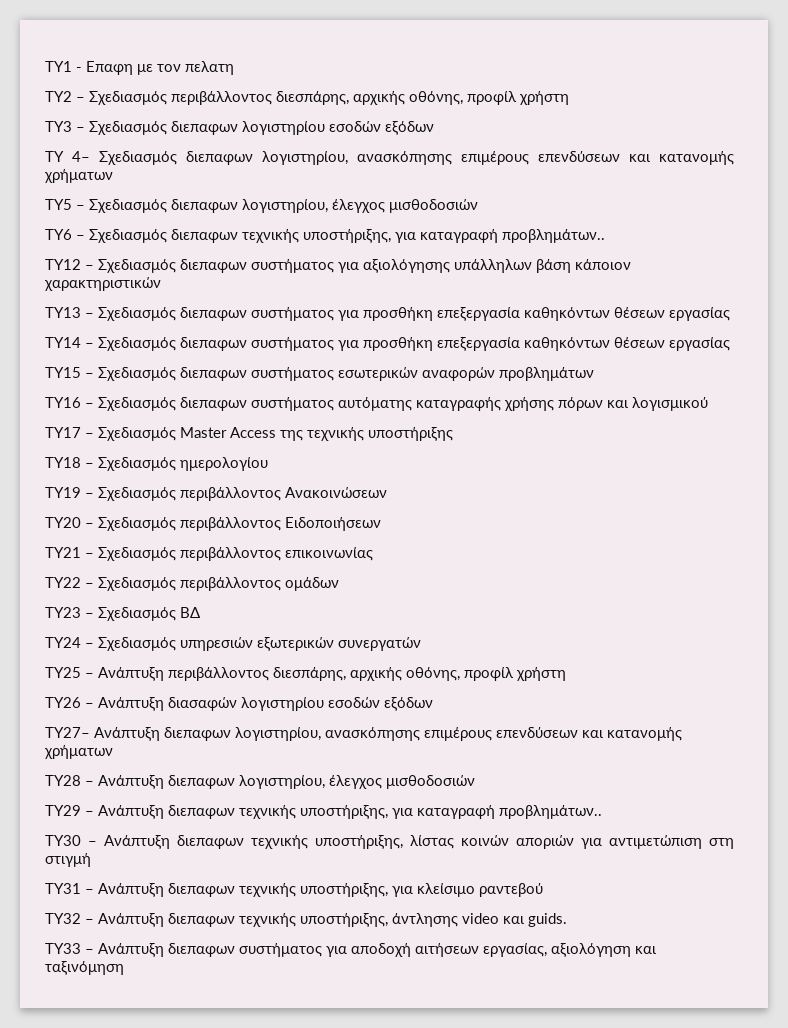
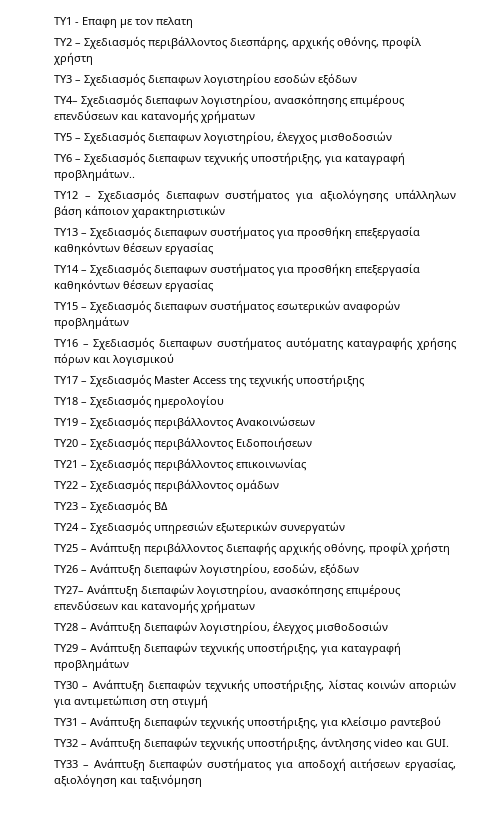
[45,151,90,162] ΤΥ 4– -> [54,96,78,104] ΤΥ4–
[273,667,346,681] διεσπάρης, -> [226,542,277,555] διεπαφής
[168,697,380,711] διασαφών λογιστηρίου εσοδών -> [144,563,317,576] διεπαφών λογιστηρίου, εσοδών,
[164,727,231,741] διεπαφων -> [141,584,194,597] διεπαφών
[168,775,235,789] διεπαφων -> [144,621,197,634] διεπαφών
[168,805,602,819] διεπαφων τεχνικής υποστήριξης, για καταγραφή προβλημάτων.. -> [144,642,401,655] [54,658,129,671] διεπαφών τεχνικής υποστήριξης, για καταγραφή προβλημάτων
[177,835,244,849] διεπαφων -> [147,679,201,692] διεπαφών
[168,883,235,897] διεπαφων -> [144,716,197,729] διεπαφών
[168,913,235,927] διεπαφων -> [144,737,197,750] διεπαφών
[528,913,567,927] guids. -> [426,739,449,747] GUI.
[168,943,235,957] διεπαφων -> [149,758,203,771] διεπαφών

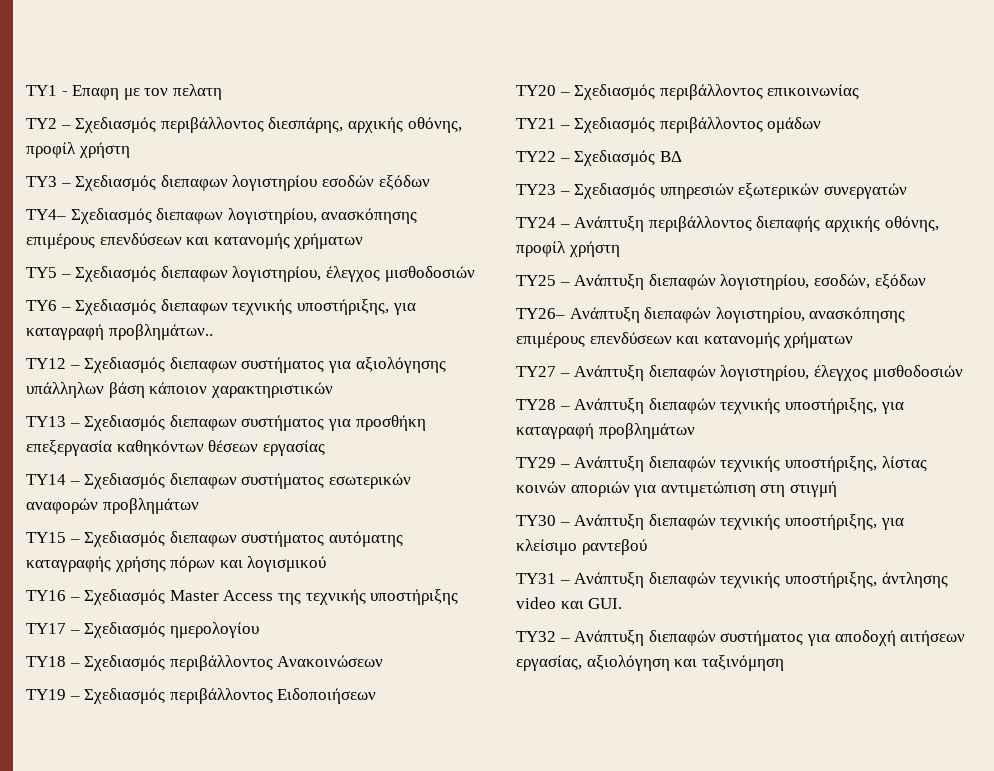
[277,263,420,276] [54,279,214,292] [54,300,275,313] για προσθήκη επεξεργασία καθηκόντων θέσεων εργασίας // ΤΥ15 – Σχεδιασμός διεπαφων συστήματος -> (325, 481) none
[54,339,78,347] ΤΥ16 -> [26,532,66,543] ΤΥ15
[54,376,78,384] ΤΥ17 -> [26,590,66,601] ΤΥ16
(365, 380) none -> [26,622,259,638] // ΤΥ17 – Σχεδιασμός ημερολογίου
[154,395,224,408] ημερολογίου -> [169,655,384,671] περιβάλλοντος Ανακοινώσεων
[236,416,315,426] Ανακοινώσεων -> [277,688,377,704] Ειδοποιήσεων
[236,437,312,450] Ειδοποιήσεων -> [767,84,860,100] επικοινωνίας
[236,458,307,471] επικοινωνίας -> [767,117,822,133] ομάδων
[154,479,279,492] περιβάλλοντος ομάδων -> [659,151,682,162] ΒΔ
[154,502,168,510] [54,521,152,534] ΒΔ // ΤΥ24 – Σχεδιασμός -> (656, 191) none
[54,544,78,552] ΤΥ25 -> [516,217,556,228] ΤΥ24
[54,565,78,573] ΤΥ26 -> [516,275,556,286] ΤΥ25
[54,586,84,594] ΤΥ27– -> [516,308,565,319] ΤΥ26–
[54,623,78,631] ΤΥ28 -> [516,366,556,377] ΤΥ27
[54,644,78,652] ΤΥ29 -> [516,399,556,410] ΤΥ28
[54,681,78,689] ΤΥ30 -> [516,457,556,468] ΤΥ29
[54,718,78,726] ΤΥ31 -> [516,515,556,526] ΤΥ30
[54,739,78,747] ΤΥ32 -> [516,573,556,584] ΤΥ31
[54,760,78,768] ΤΥ33 -> [516,631,556,642] ΤΥ32

